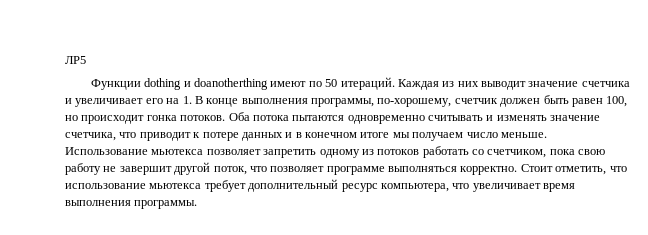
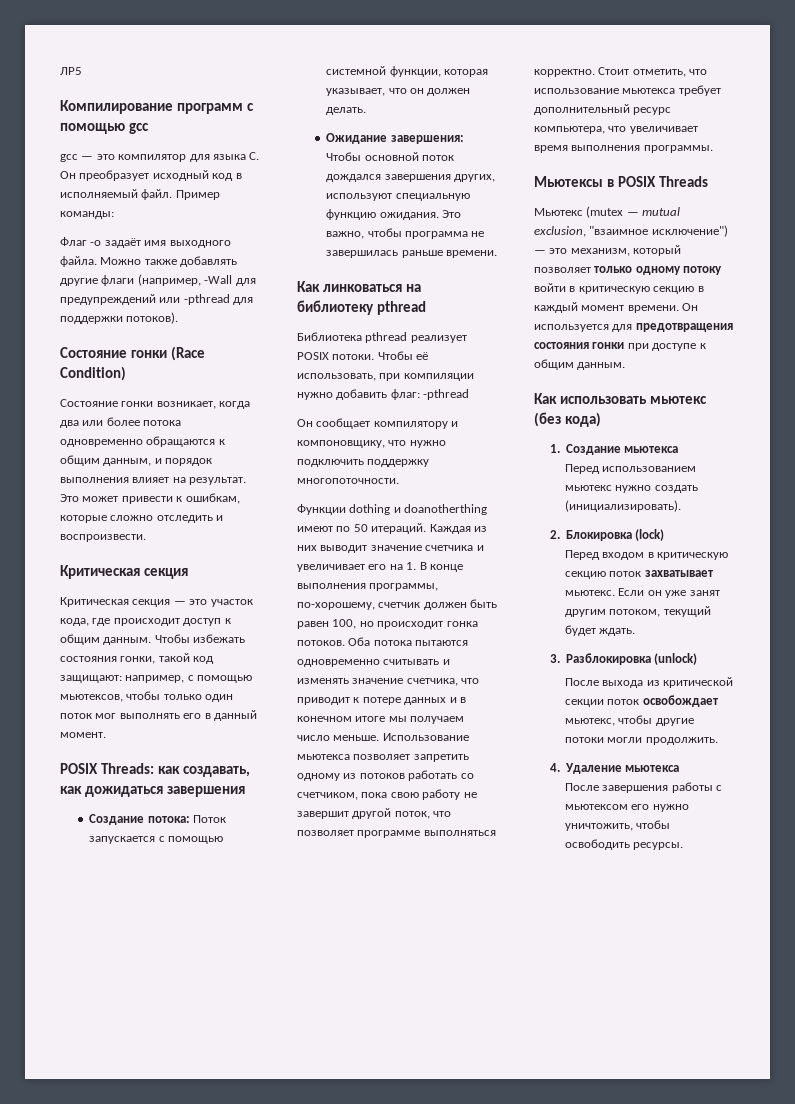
(86, 60) none -> [60,100,254,114] [60,123,149,134] [60,152,260,162] [60,170,242,181] [60,189,220,200] [60,211,114,219] [60,237,231,248] [60,256,238,267] [60,274,256,286] [60,294,254,305] [60,312,179,324] [60,346,205,361] [60,366,126,381] [60,399,251,409] [60,417,182,428] [60,436,225,447] [60,455,213,466] [60,477,247,485] [60,493,240,504] [60,515,224,523] [60,534,146,542] [60,565,188,579] [60,597,253,607] [60,618,231,626] [60,634,246,645] [60,653,215,664] [60,675,253,683] [60,691,234,702] [60,710,257,721] [60,732,106,738] [60,763,250,777] [60,786,245,797] [89,814,227,825] [89,836,224,844] [326,66,489,77] [326,88,471,96] [326,107,367,115] [326,133,464,144] [326,152,455,161] [326,174,496,182] [326,193,470,201] [326,209,462,220] [326,228,485,239] [326,250,498,258] [297,281,421,292] [297,300,426,315] [297,332,467,343] [297,351,429,360] [297,373,474,381] [297,389,470,400] [297,418,459,429] [297,440,446,448] [297,459,430,467] [297,478,399,484] // Компилирование программ с помощью gcc // gcc — это компилятор для языка C. Он преобразует исходный код в исполняемый файл. Пример команды: // Флаг -o задаёт имя выходного файла. Можно также добавлять другие флаги (например, -Wall для предупреждений или -pthread для поддержки потоков). // Состояние гонки (Race Condition) // Состояние гонки возникает, когда два или более потока одновременно обращаются к общим данным, и порядок выполнения влияет на результат. Это может привести к ошибкам, которые сложно отследить и воспроизвести. // Критическая секция // Критическая секция — это участок кода, где происходит доступ к общим данным. Чтобы избежать состояния гонки, такой код защищают: например, с помощью мьютексов, чтобы только один поток мог выполнять его в данный момент. // POSIX Threads: как создавать, как дожидаться завершения // Создание потока: Поток запускается с помощью системной функции, которая указывает, что он должен делать. // Ожидание завершения: Чтобы основной поток дождался завершения других, используют специальную функцию ожидания. Это важно, чтобы программа не завершилась раньше времени. // Как линковаться на библиотеку pthread // Библиотека pthread реализует POSIX потоки. Чтобы её использовать, при компиляции нужно добавить флаг: -pthread // Он сообщает компилятору и компоновщику, что нужно подключить поддержку многопоточности.
(198, 204) none -> [534,176,708,187] [534,206,681,218] [534,225,728,237] [534,245,682,256] [534,266,723,275] [534,283,704,294] [534,302,699,313] [534,323,733,332] [534,342,706,351] [534,359,626,370] [534,393,707,404] [534,412,601,427] [549,444,679,455] [565,464,697,474] [565,485,698,493] [565,500,682,512] [549,529,665,541] [565,550,729,560] [565,570,713,579] [565,588,720,598] [565,606,711,617] [565,625,636,636] [549,653,698,665] [565,677,734,688] [565,695,718,707] [565,715,694,726] [565,737,718,745] [549,763,680,774] [565,782,723,793] [565,804,689,812] [565,820,671,831] [565,839,684,850] // Мьютексы в POSIX Threads // Мьютекс (mutex — mutual exclusion, "взаимное исключение") — это механизм, который позволяет только одному потоку войти в критическую секцию в каждый момент времени. Он используется для предотвращения состояния гонки при доступе к общим данным. // Как использовать мьютекс (без кода) // 1. Создание мьютекса // Перед использованием мьютекс нужно создать (инициализировать). // 2. Блокировка (lock) // Перед входом в критическую секцию поток захватывает мьютекс. Если он уже занят другим потоком, текущий будет ждать. // 3. Разблокировка (unlock) // После выхода из критической секции поток освобождает мьютекс, чтобы другие потоки могли продолжить. // 4. Удаление мьютекса // После завершения работы с мьютексом его нужно уничтожить, чтобы освободить ресурсы.

